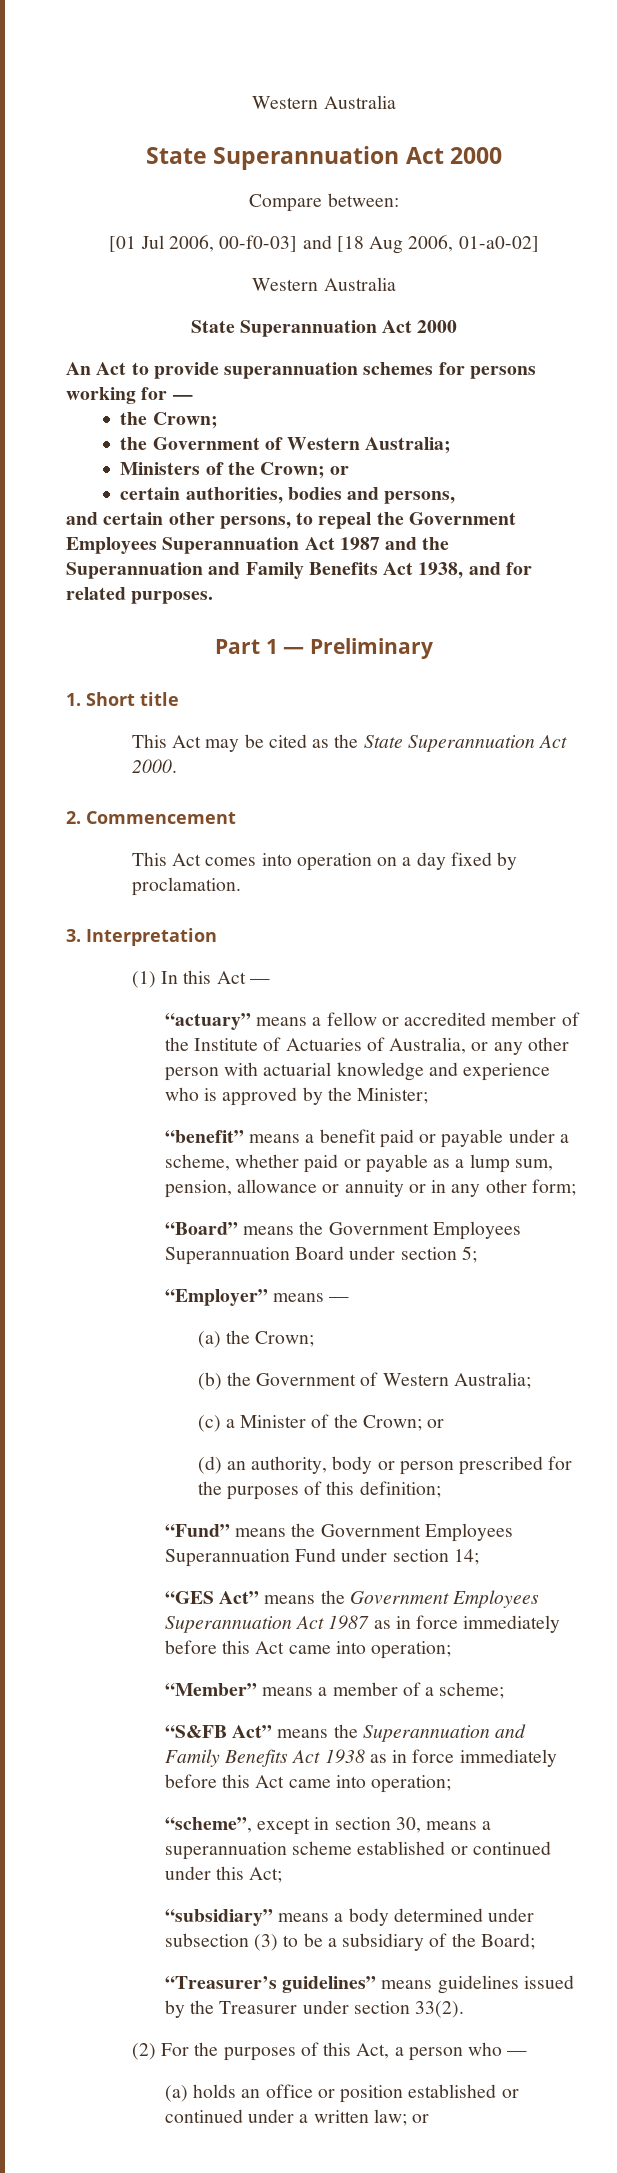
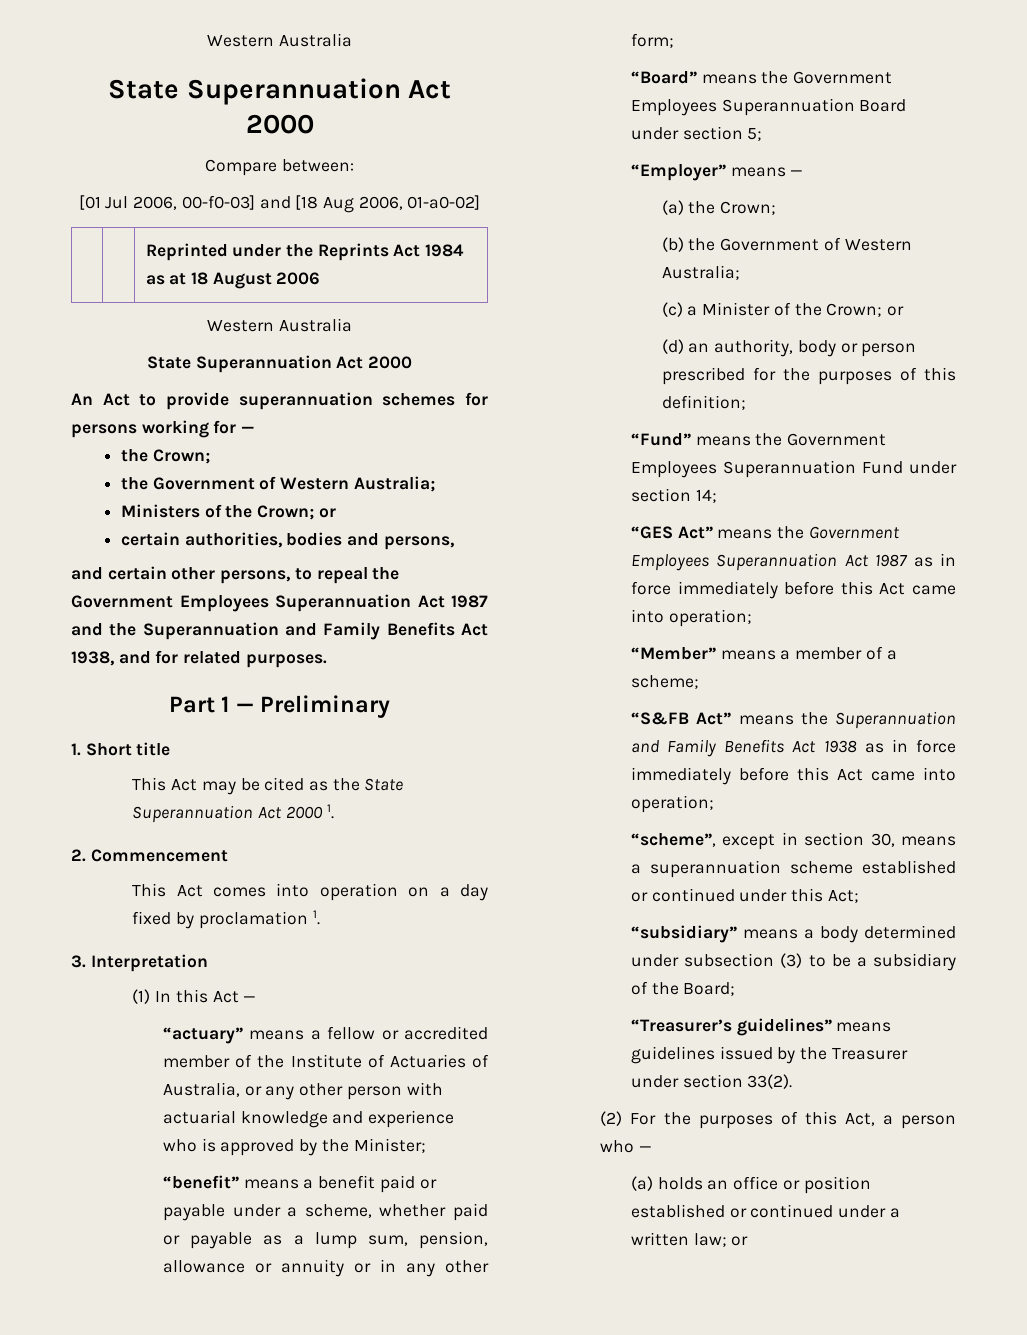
(539, 244) none -> [145,243,465,261] [145,272,321,289] // | | Reprinted under the Reprints Act 1984 as at 18 August 2006
[131,759,177,773] 2000. -> [285,804,334,819] 2000 1.
[131,877,241,896] proclamation. -> [198,910,320,929] proclamation 1.

